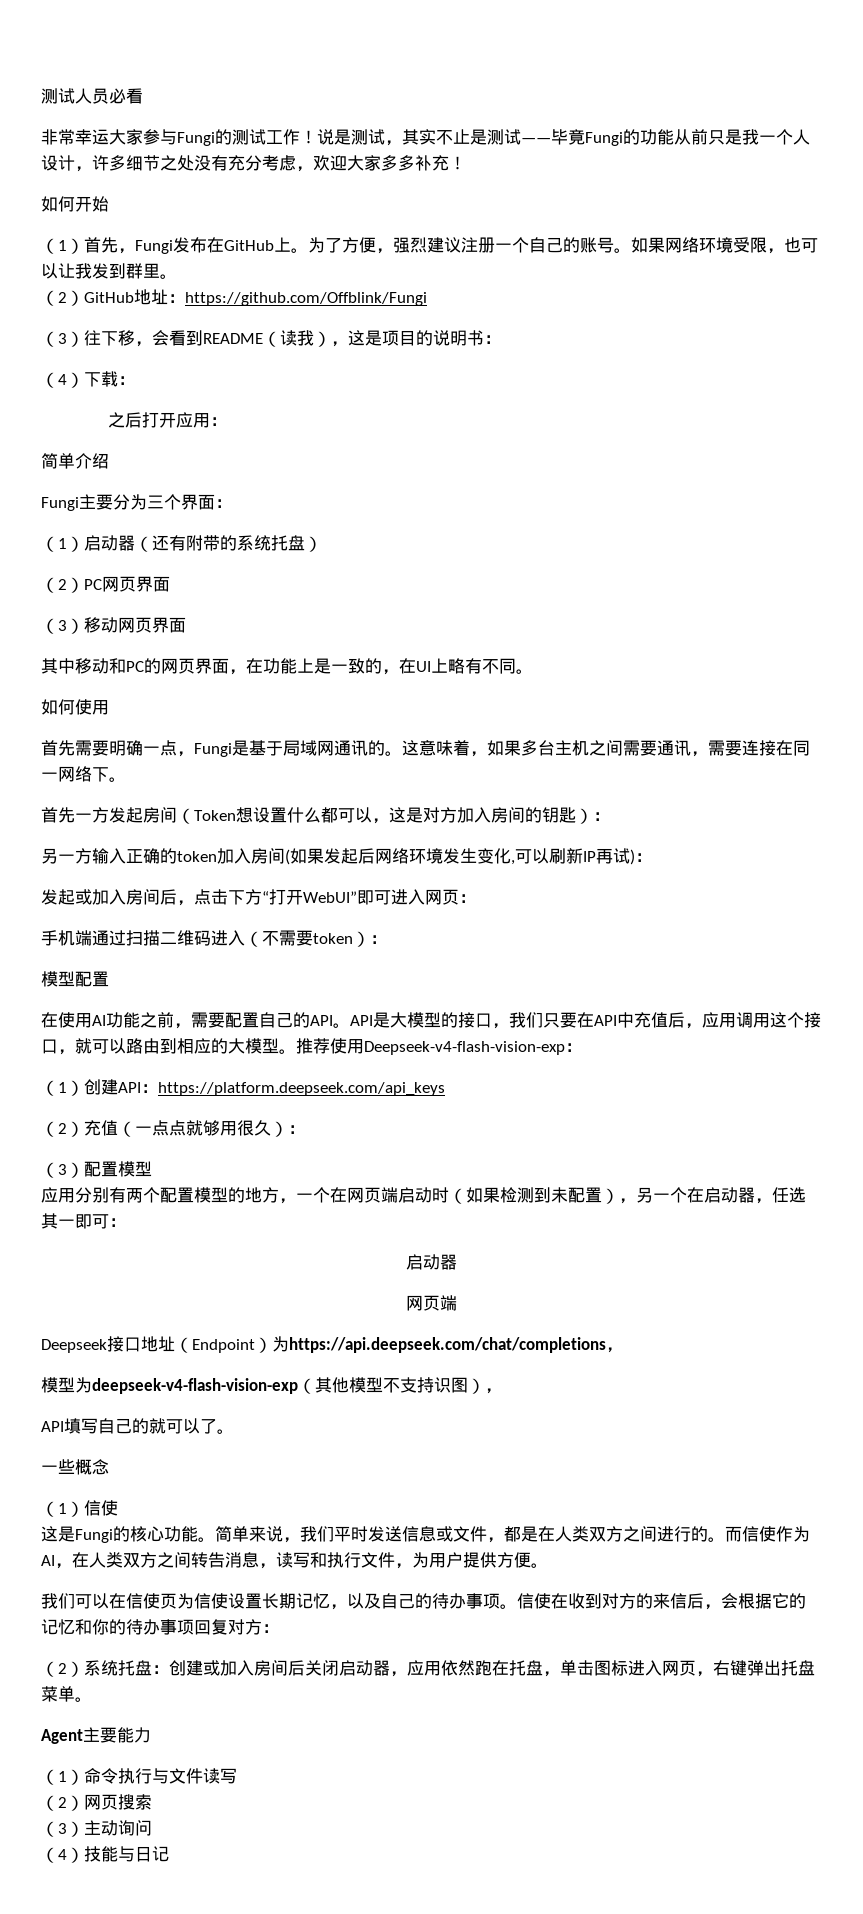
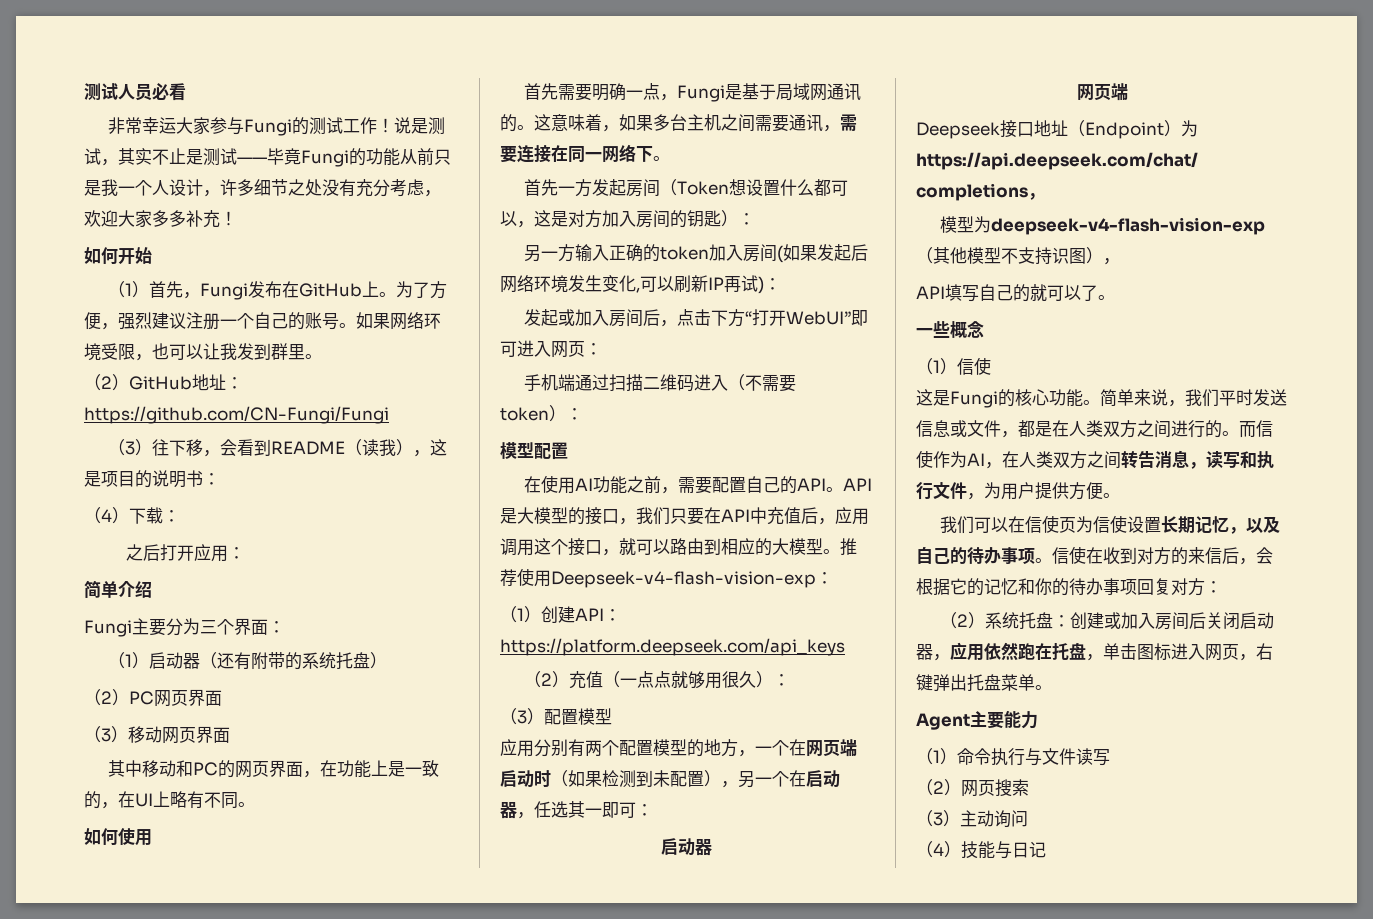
[185,292,427,306] https://github.com/Offblink/Fungi -> [84,406,389,424] https://github.com/CN-Fungi/Fungi

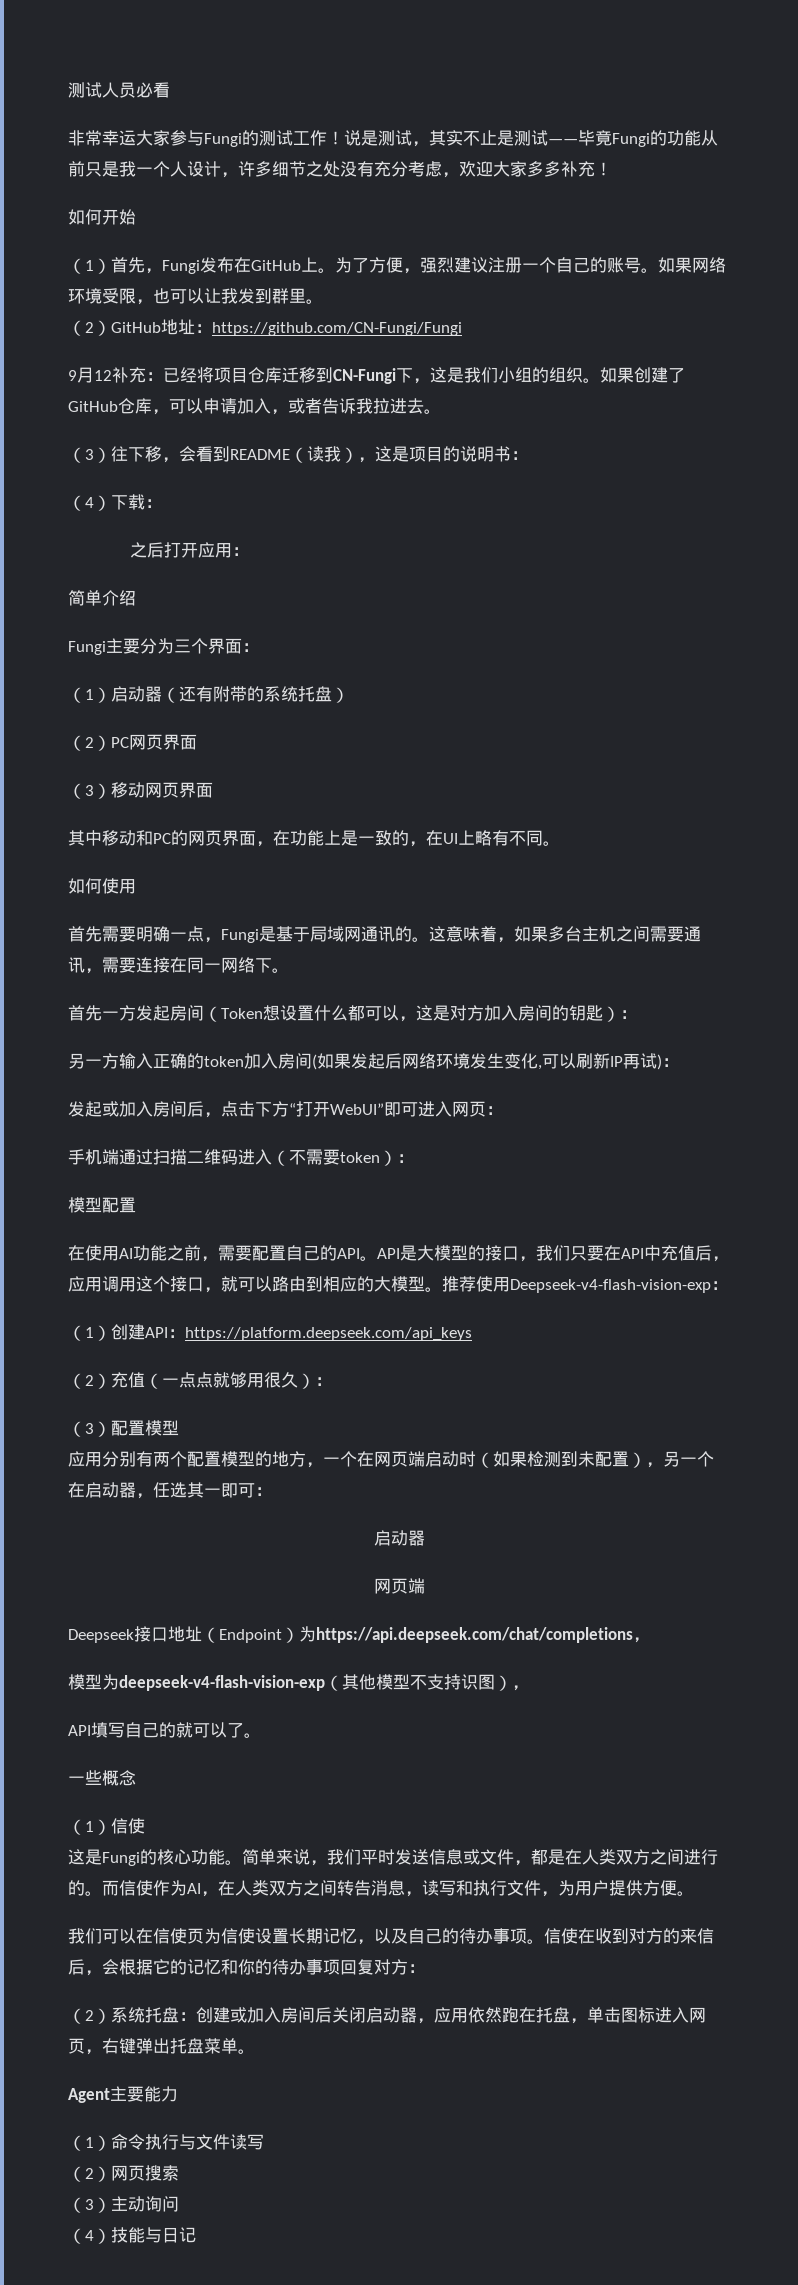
(389, 415) none -> [68,367,685,384] [68,398,441,415] // 9月12补充：已经将项目仓库迁移到CN-Fungi下，这是我们小组的组织。如果创建了GitHub仓库，可以申请加入，或者告诉我拉进去。

